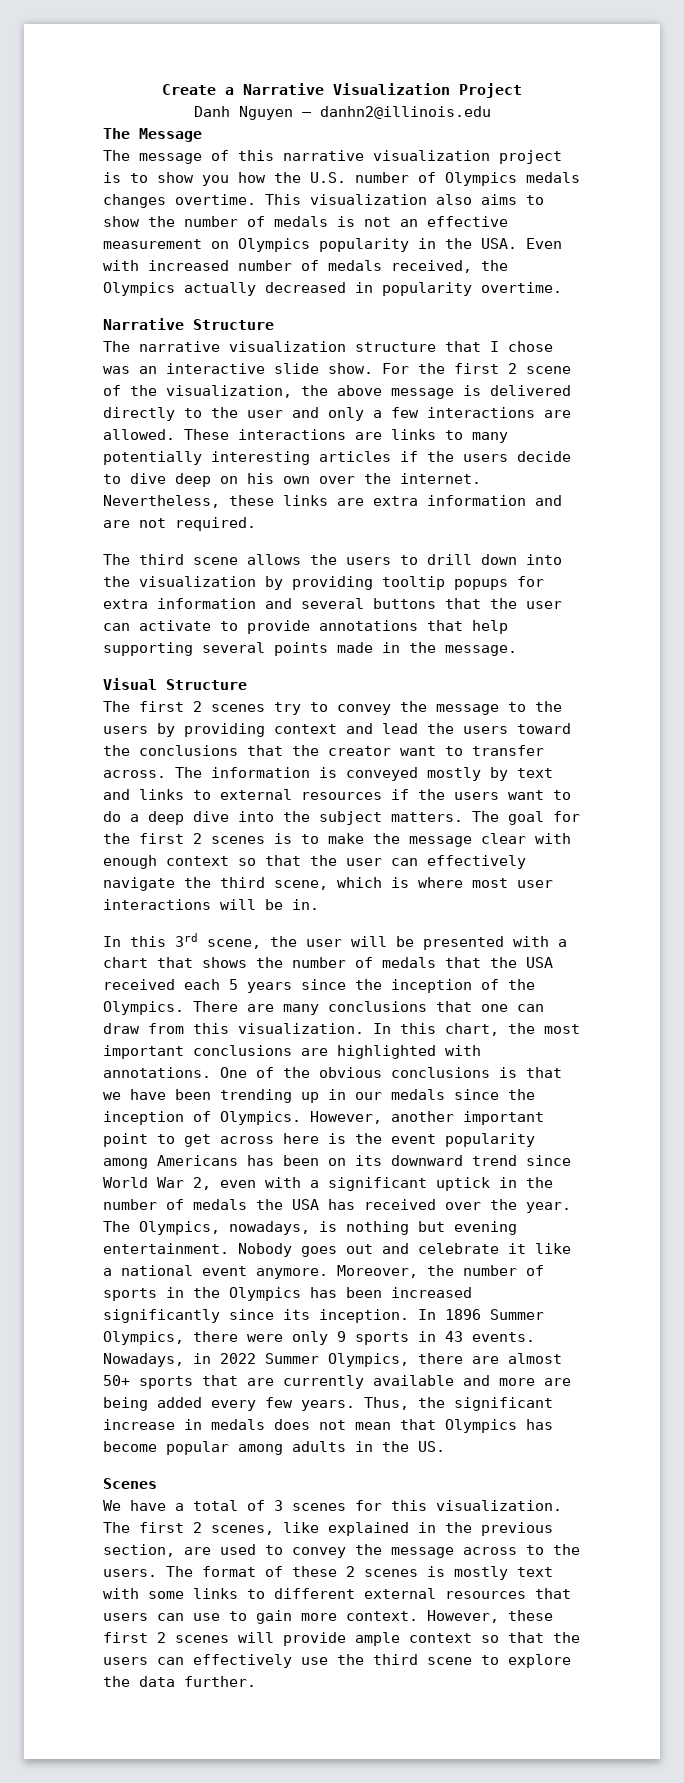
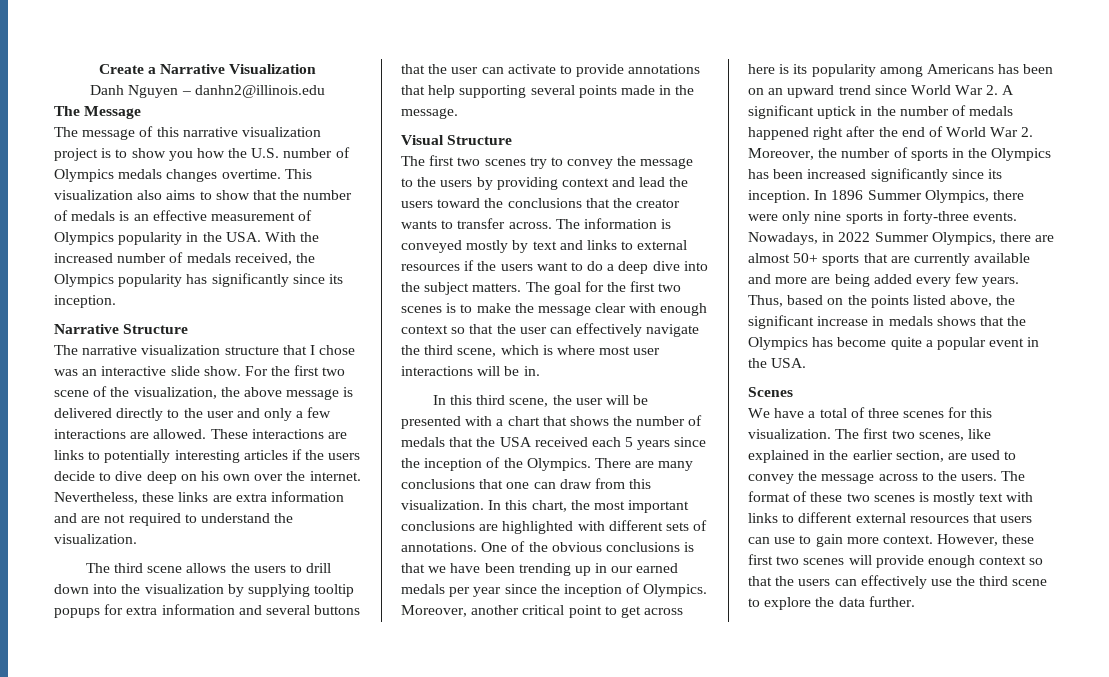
[459,83,522,98] Project -> (317, 69) none
(140, 221) none -> [252,190,277,200] that
[364,217,391,227] not -> (130, 216) none
[211,241,229,249] on -> [298,210,313,221] of
[526,238,562,249] [103,260,139,271] Even with -> [264,232,320,242] With the
[184,282,562,296] actually decreased in popularity overtime. -> [118,273,343,287] [54,295,116,308] popularity has significantly since its inception.
[508,363,517,374] 2 -> [322,367,346,376] two
[472,432,508,443] many -> (101, 455) none
[175,517,256,531] required. -> [128,513,294,526] [54,534,137,544] required to understand the visualization.
[292,576,373,590] providing -> [247,584,310,597] supplying
[193,701,202,712] 2 -> [457,157,481,166] two
[400,746,436,756] want -> [401,220,437,229] wants
[193,833,202,844] 2 -> [658,283,682,292] two
[175,933,198,947] 3rd -> [476,395,506,405] third
(481, 1050) none -> [608,520,708,531] different sets of
[391,1089,445,1100] medals -> [636,563,679,573] [401,584,502,597] earned medals per year
[310,1111,544,1125] However, another important -> [401,605,565,617] Moreover, another critical
[355,1133,436,1144] the event -> [793,64,808,74] its
[355,1155,463,1166] its downward -> [768,85,835,98] an upward
[193,1177,319,1190] 2, even with a -> [986,85,1015,95] 2. A
[256,1199,571,1213] [103,1221,517,1235] [103,1243,571,1257] [103,1265,328,1279] the USA has received over the year. The Olympics, nowadays, is nothing but evening entertainment. Nobody goes out and celebrate it like a national event anymore. -> [748,126,1034,140] happened right after the end of World War 2.
[337,1331,463,1345] 9 sports in 43 -> [814,210,969,224] nine sports in forty-three
(409, 1403) none -> [787,295,993,308] based on the points listed above,
[274,1419,553,1433] [103,1441,445,1455] does not mean that Olympics has become popular among adults in the US. -> [936,316,1027,326] [748,337,1040,350] [748,358,807,368] shows that the Olympics has become quite a popular event in the USA.
[274,1500,283,1511] 3 -> [867,408,899,418] three
[193,1522,202,1533] 2 -> [891,430,915,439] two
[481,1522,553,1536] previous -> [852,450,893,460] earlier
[346,1566,355,1577] 2 -> [846,493,870,502] two
[148,1591,184,1599] some -> (1034, 497) none
[157,1632,166,1643] 2 -> [776,556,800,565] two
[355,1632,400,1646] ample -> [927,555,975,568] enough

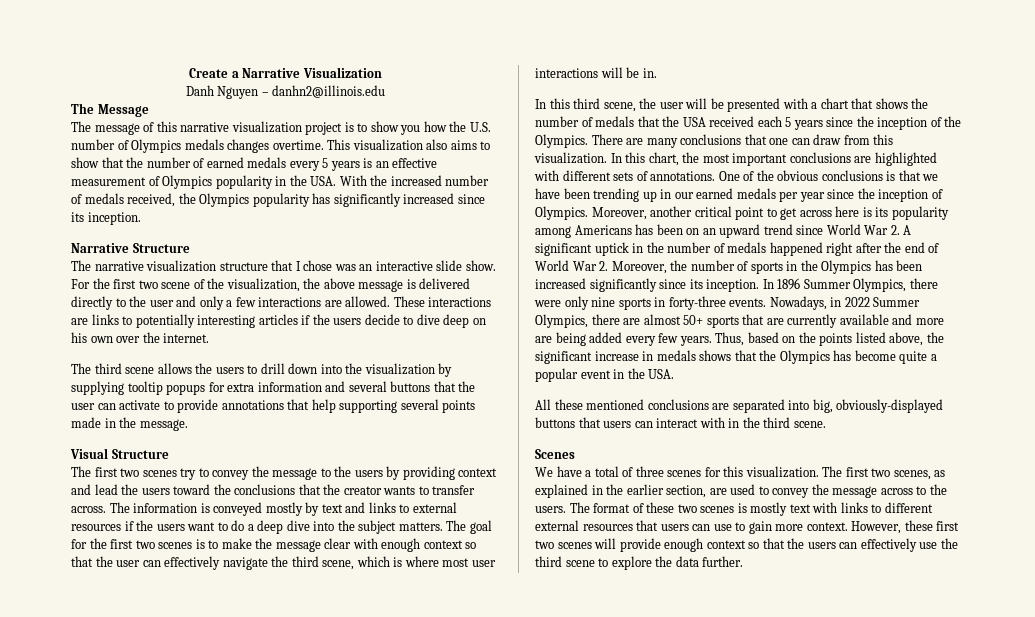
[71,211,116,221] medals -> [206,157,360,171] earned medals every 5 years
(289, 280) none -> [403,193,455,204] increased
[54,491,344,504] [54,513,294,526] [54,534,137,544] Nevertheless, these links are extra information and are not required to understand the visualization. -> (210, 338) none
(807, 363) none -> [535,399,944,413] [535,417,826,428] // All these mentioned conclusions are separated into big, obviously-displayed buttons that users can interact with in the third scene.
[967,429,991,439] like -> [934,470,946,477] as

